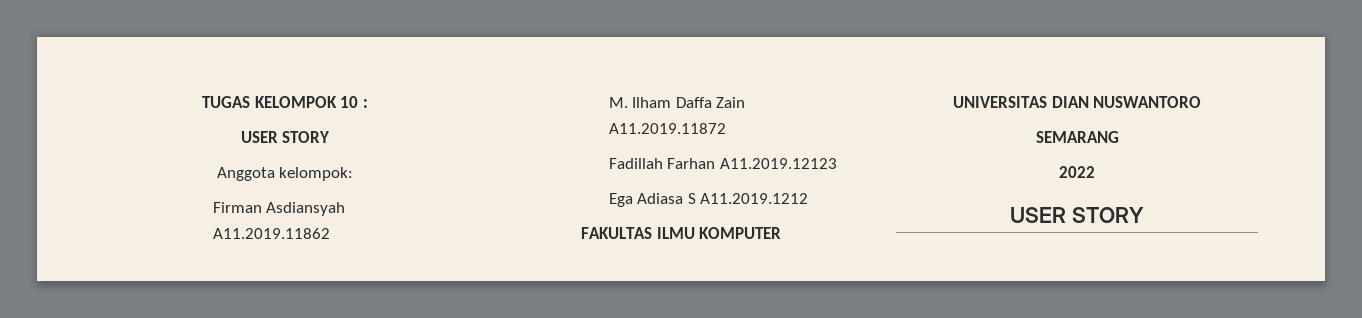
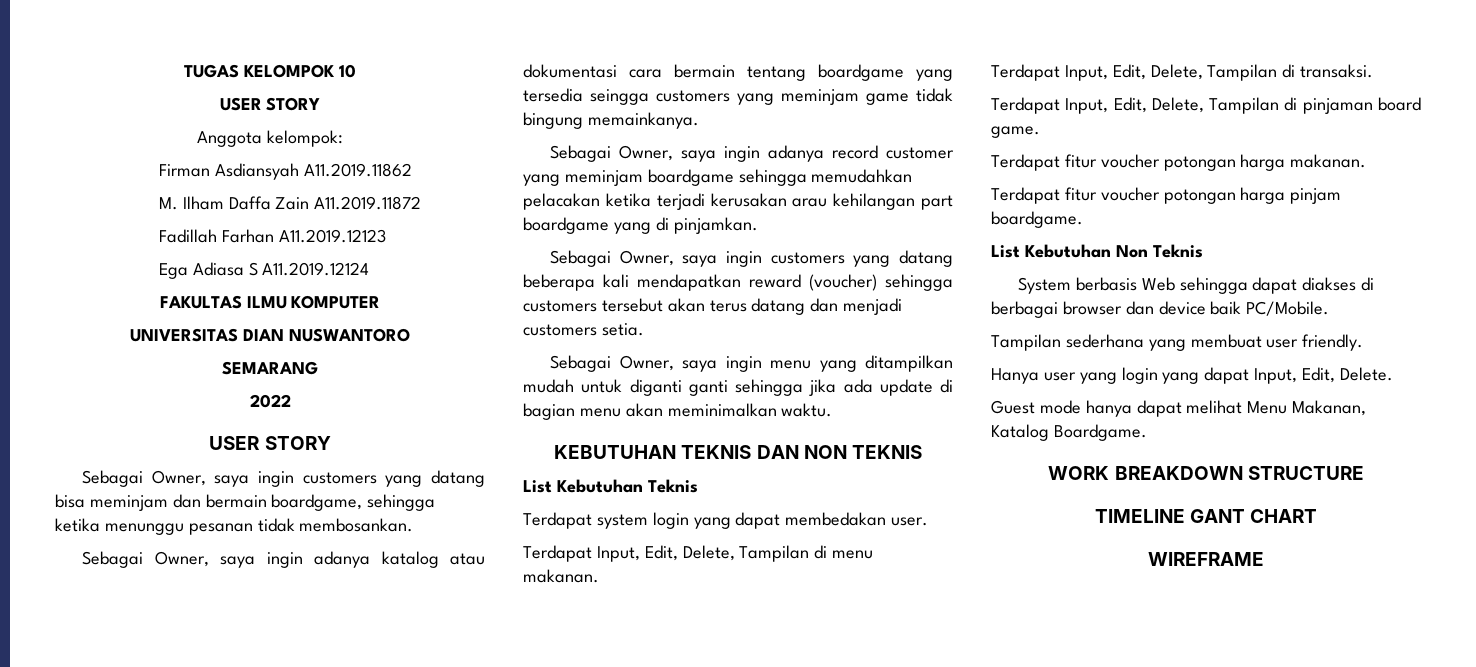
[362,99,368,108] : -> (356, 71) none
[700,193,809,204] A11.2019.1212 -> [262,262,370,276] A11.2019.12124
(1144, 215) none -> [82,470,486,487] [55,494,436,511] [55,518,414,535] [82,551,486,568] [523,64,953,81] [523,88,953,105] [523,112,699,129] [550,145,954,162] [523,169,913,186] [523,193,953,210] [523,217,758,234] [550,250,954,267] [523,274,953,291] [523,298,903,315] [523,323,644,336] [550,355,953,372] [523,379,953,396] [523,403,833,420] [554,445,922,459] [523,479,698,493] [523,512,929,529] [523,545,874,562] [523,569,599,583] [991,64,1374,81] [991,97,1421,114] [991,126,1040,138] [991,154,1367,171] [991,187,1342,204] [991,211,1083,228] [991,244,1203,258] [1018,277,1375,294] [991,301,1330,318] [991,334,1364,351] [991,367,1393,384] [991,400,1367,417] [991,424,1147,441] [1048,466,1364,480] [1094,509,1318,523] [1148,552,1264,566] // Sebagai Owner, saya ingin customers yang datang bisa meminjam dan bermain boardgame, sehingga ketika menunggu pesanan tidak membosankan. // Sebagai Owner, saya ingin adanya katalog atau dokumentasi cara bermain tentang boardgame yang tersedia seingga customers yang meminjam game tidak bingung memainkanya. // Sebagai Owner, saya ingin adanya record customer yang meminjam boardgame sehingga memudahkan pelacakan ketika terjadi kerusakan arau kehilangan part boardgame yang di pinjamkan. // Sebagai Owner, saya ingin customers yang datang beberapa kali mendapatkan reward (voucher) sehingga customers tersebut akan terus datang dan menjadi customers setia. // Sebagai Owner, saya ingin menu yang ditampilkan mudah untuk diganti ganti sehingga jika ada update di bagian menu akan meminimalkan waktu. // KEBUTUHAN TEKNIS DAN NON TEKNIS // List Kebutuhan Teknis // Terdapat system login yang dapat membedakan user. // Terdapat Input, Edit, Delete, Tampilan di menu makanan. // Terdapat Input, Edit, Delete, Tampilan di transaksi. // Terdapat Input, Edit, Delete, Tampilan di pinjaman board game. // Terdapat fitur voucher potongan harga makanan. // Terdapat fitur voucher potongan harga pinjam boardgame. // List Kebutuhan Non Teknis // System berbasis Web sehingga dapat diakses di berbagai browser dan device baik PC/Mobile. // Tampilan sederhana yang membuat user friendly. // Hanya user yang login yang dapat Input, Edit, Delete. // Guest mode hanya dapat melihat Menu Makanan, Katalog Boardgame. // WORK BREAKDOWN STRUCTURE // TIMELINE GANT CHART // WIREFRAME

